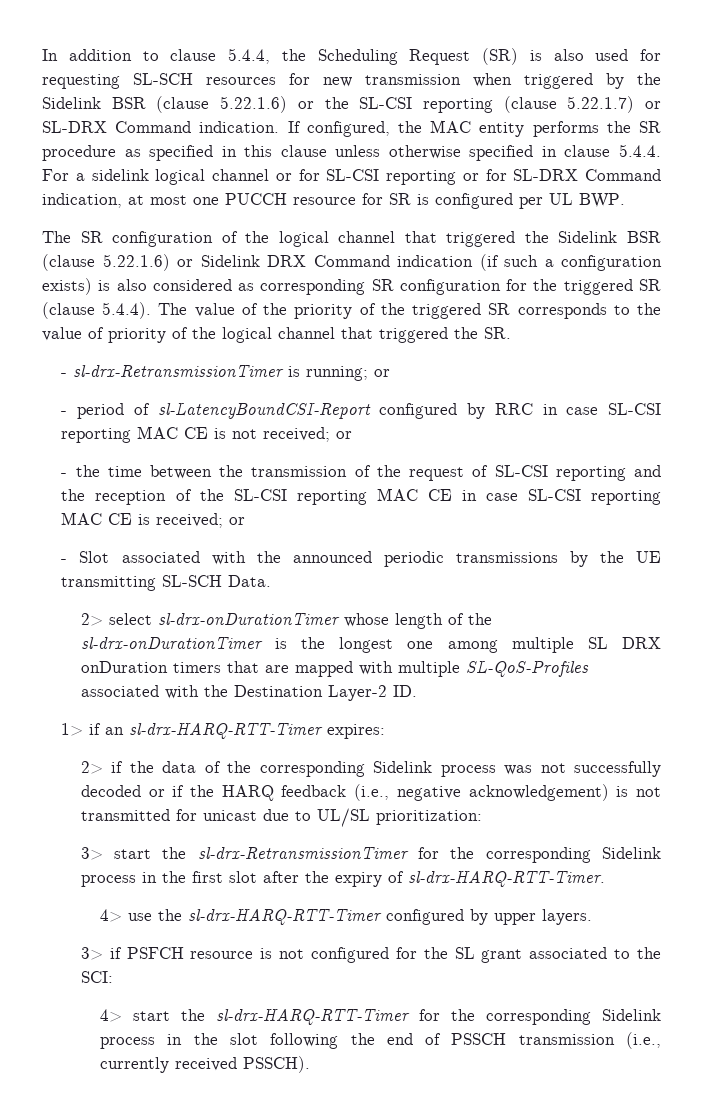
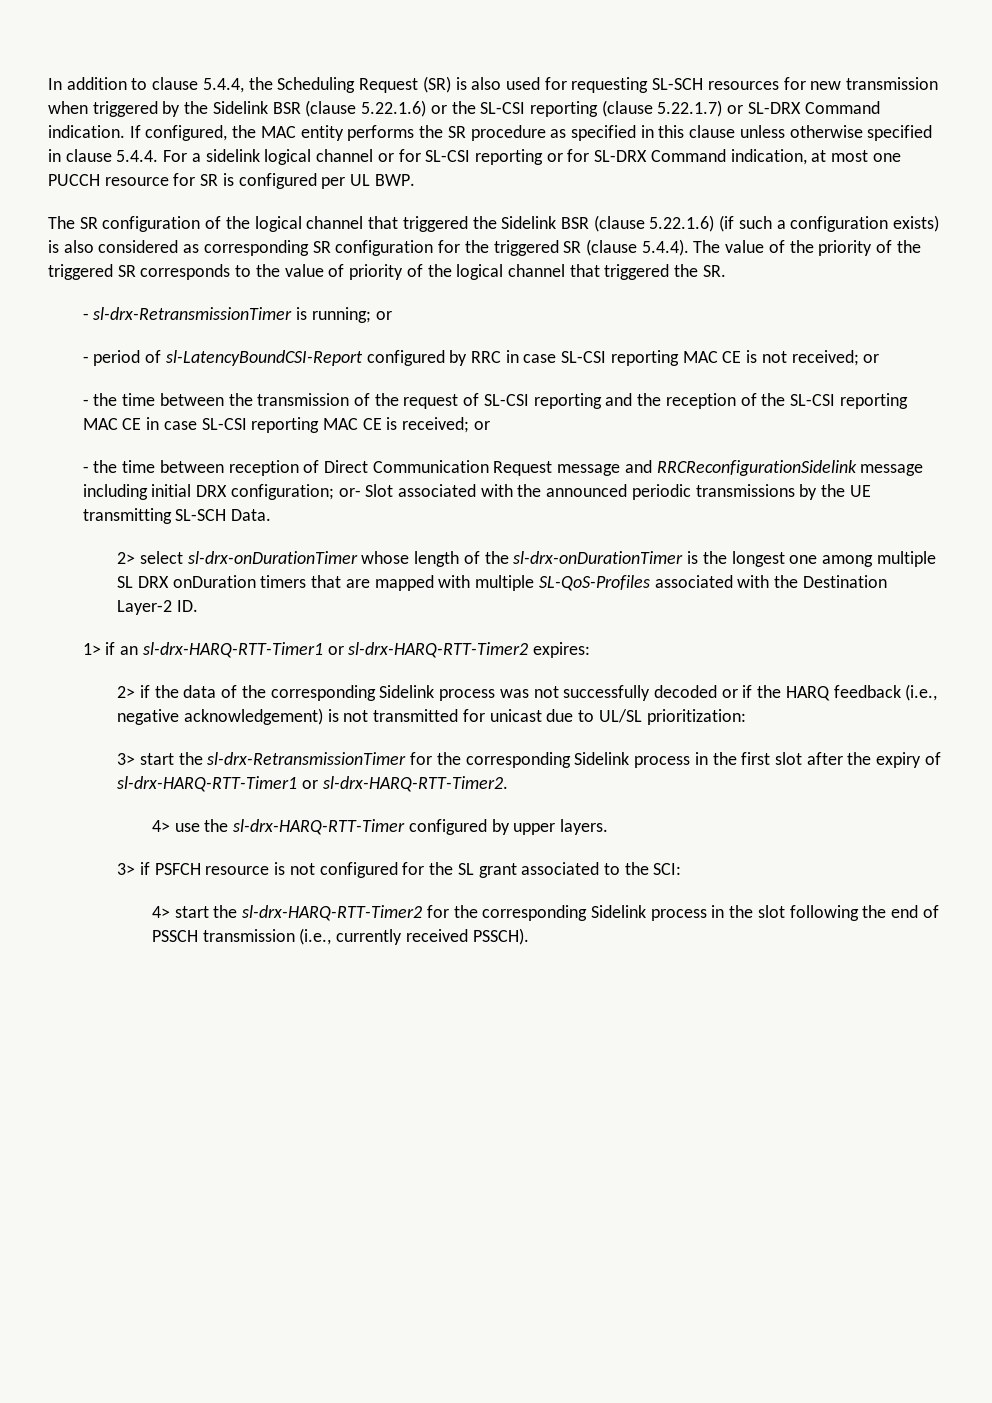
[177,255,473,267] or Sidelink DRX Command indication -> (715, 223) none
(68, 561) none -> [93,460,924,476] [82,484,361,500] the time between reception of Direct Communication Request message and RRCReconfigurationSidelink message including initial DRX configuration; or-
[129,723,324,739] sl-drx-HARQ-RTT-Timer -> [142,642,529,658] sl-drx-HARQ-RTT-Timer1 or sl-drx-HARQ-RTT-Timer2
[407,871,605,887] sl-drx-HARQ-RTT-Timer. -> [117,776,508,792] sl-drx-HARQ-RTT-Timer1 or sl-drx-HARQ-RTT-Timer2.
[216,1009,411,1025] sl-drx-HARQ-RTT-Timer -> [242,905,423,921] sl-drx-HARQ-RTT-Timer2

